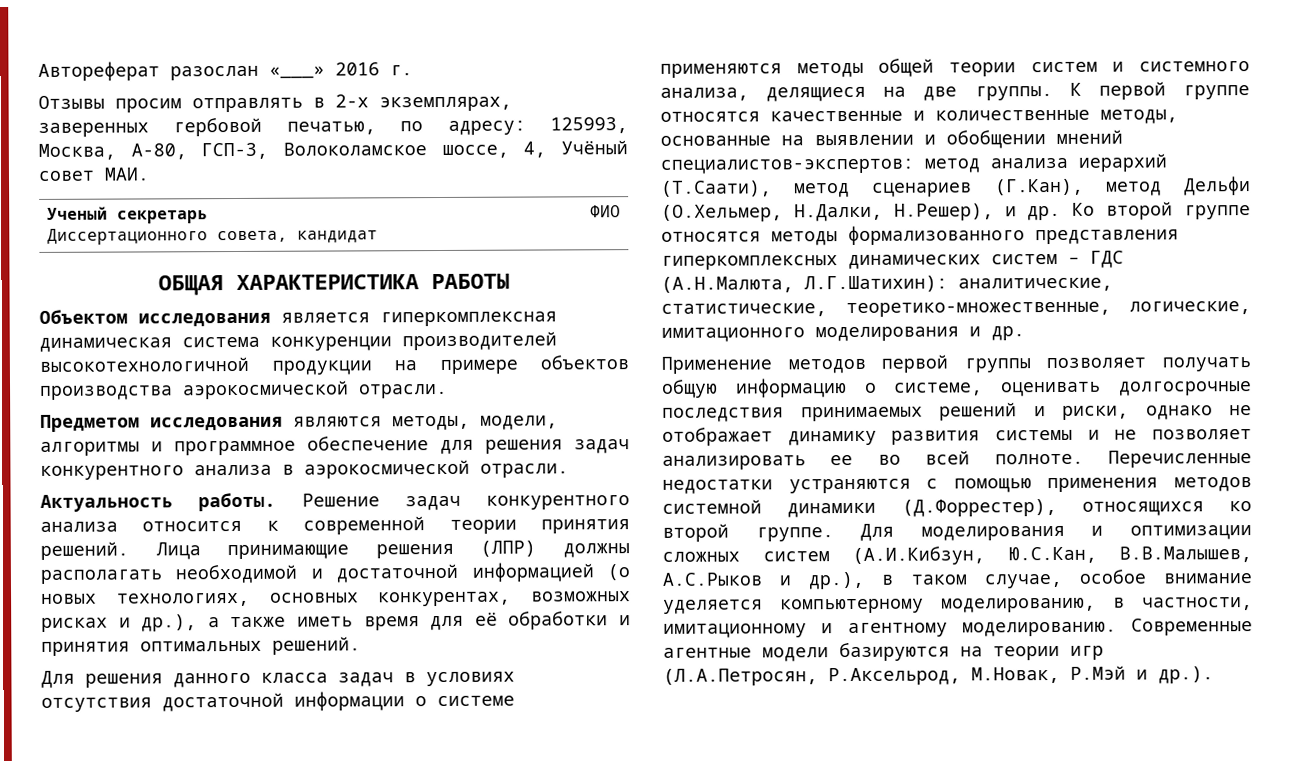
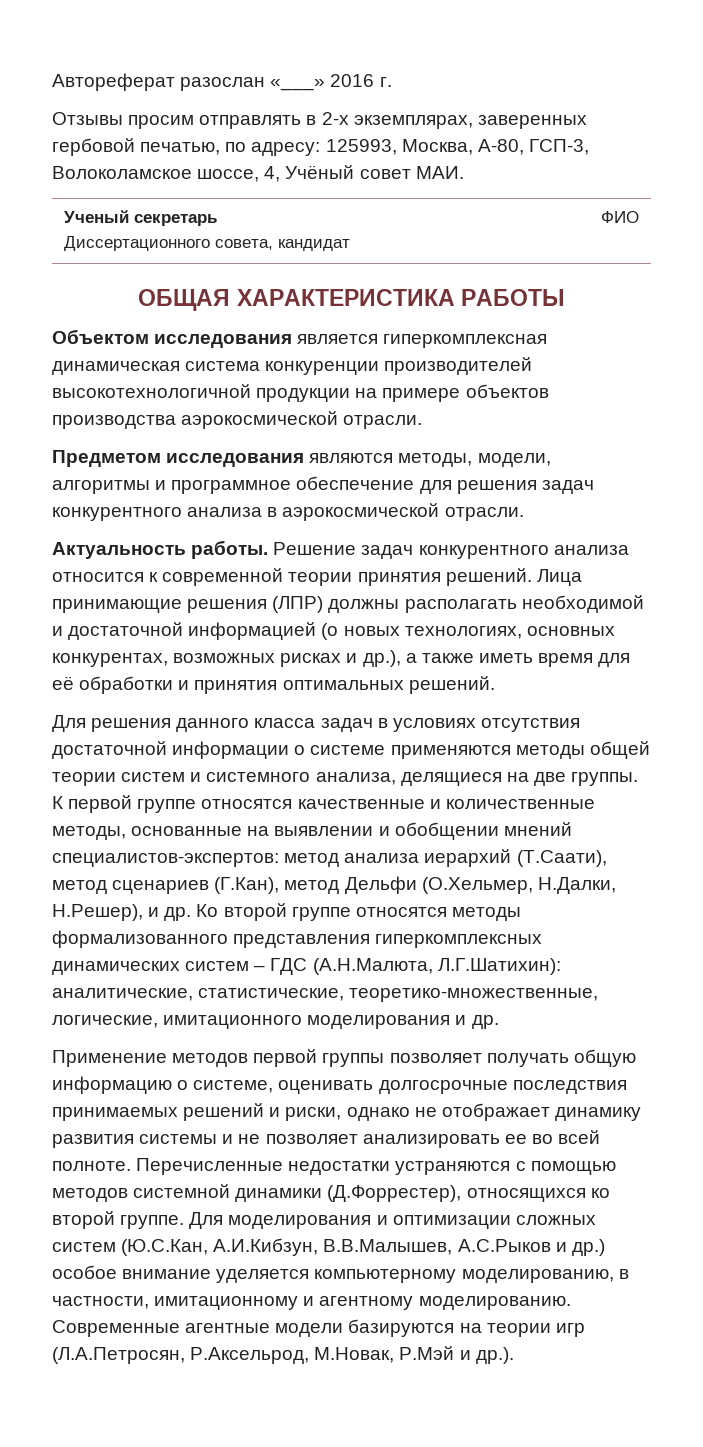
[1047,477,1159,493] применения -> (616, 1168) none
[852,546,1097,565] (А.И.Кибзун, Ю.С.Кан, -> [121,1238,319,1256] (Ю.С.Кан, А.И.Кибзун,
[808,571,1063,590] др.), в таком случае, -> [571,1239,605,1256] др.)

